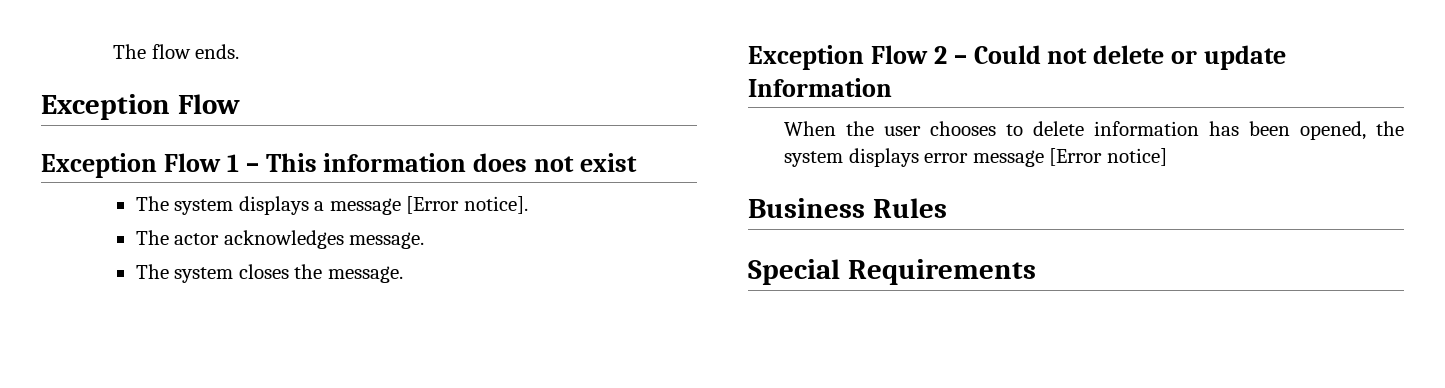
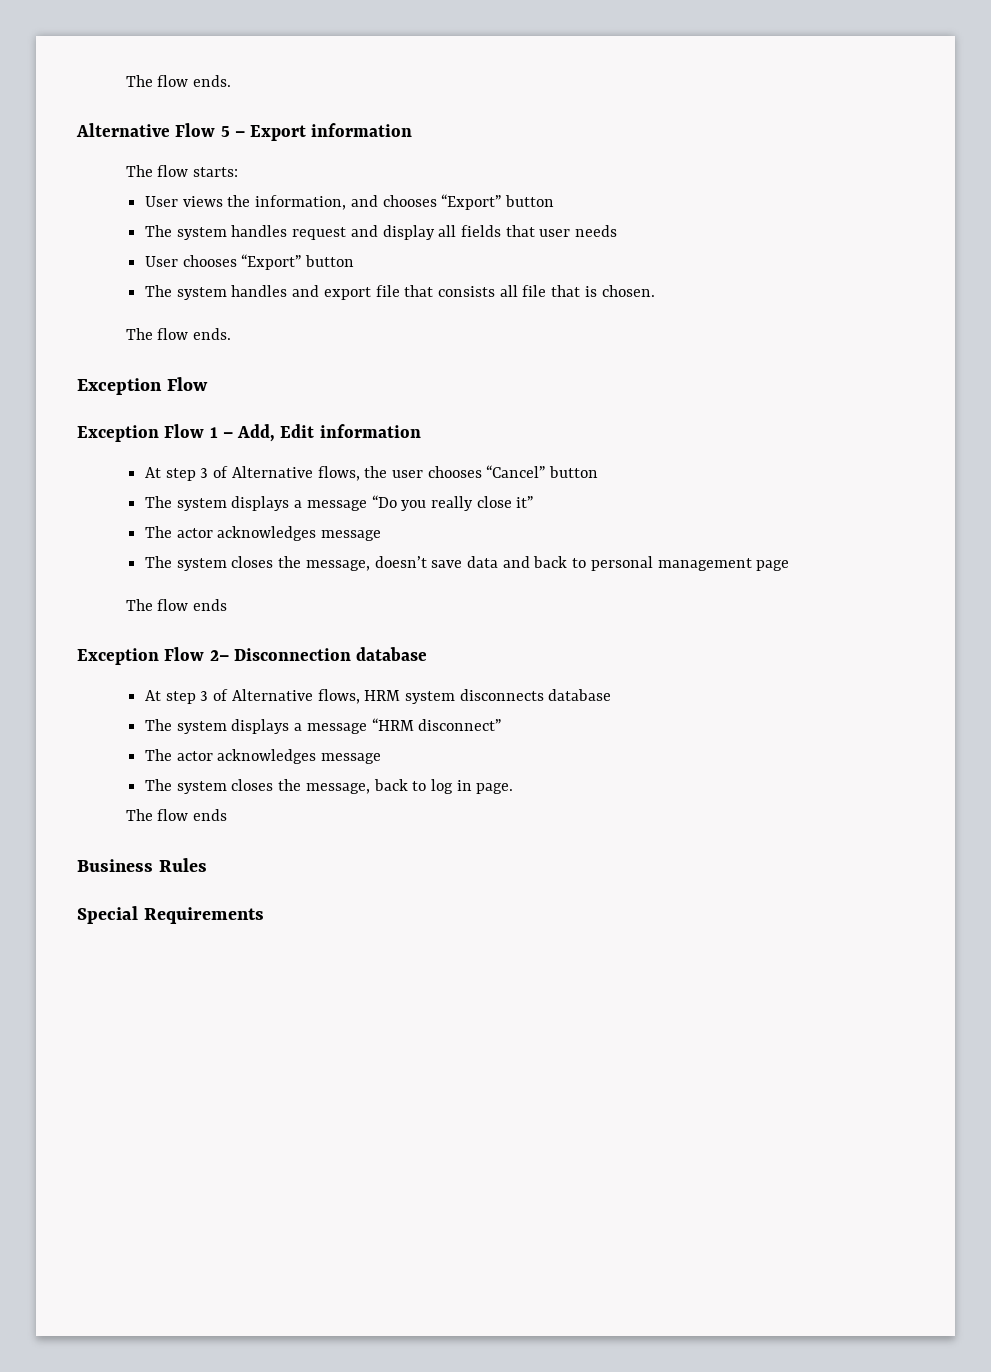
[113,44,240,59] The flow ends. -> [125,75,232,87] [76,123,413,141] [125,165,239,177] [144,194,554,210] [144,225,618,240] [144,254,355,270] [144,285,655,300] [125,328,232,340] The flow ends. // Alternative Flow 5 – Export information // The flow starts: // User views the information, and chooses “Export” button // The system handles request and display all fields that user needs // User chooses “Export” button // The system handles and export file that consists all file that is chosen. // The flow ends.
[265,153,638,172] [135,196,528,215] [135,230,425,249] [135,264,403,283] [748,45,1287,70] [748,78,892,97] [784,121,1405,140] [784,148,1167,167] This information does not exist // The system displays a message [Error notice]. // The actor acknowledges message. // The system closes the message. // Exception Flow 2 – Could not delete or update Information // When the user chooses to delete information has been opened, the system displays error message [Error notice] -> [237,424,421,442] [144,465,599,481] [144,495,534,511] [144,526,382,541] [144,556,790,571] [125,599,228,611] [77,647,428,665] [144,689,612,704] [144,718,502,734] [144,749,382,764] [144,779,514,794] [125,809,228,821] Add, Edit information // At step 3 of Alternative flows, the user chooses “Cancel” button // The system displays a message “Do you really close it” // The actor acknowledges message // The system closes the message, doesn’t save data and back to personal management page // The flow ends // Exception Flow 2– Disconnection database // At step 3 of Alternative flows, HRM system disconnects database // The system displays a message “HRM disconnect” // The actor acknowledges message // The system closes the message, back to log in page. // The flow ends

